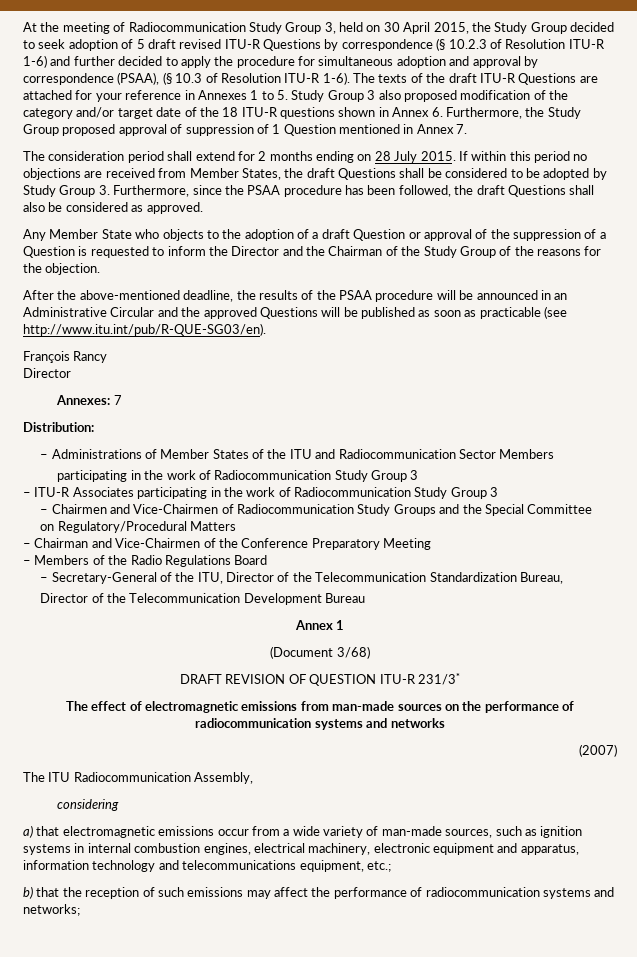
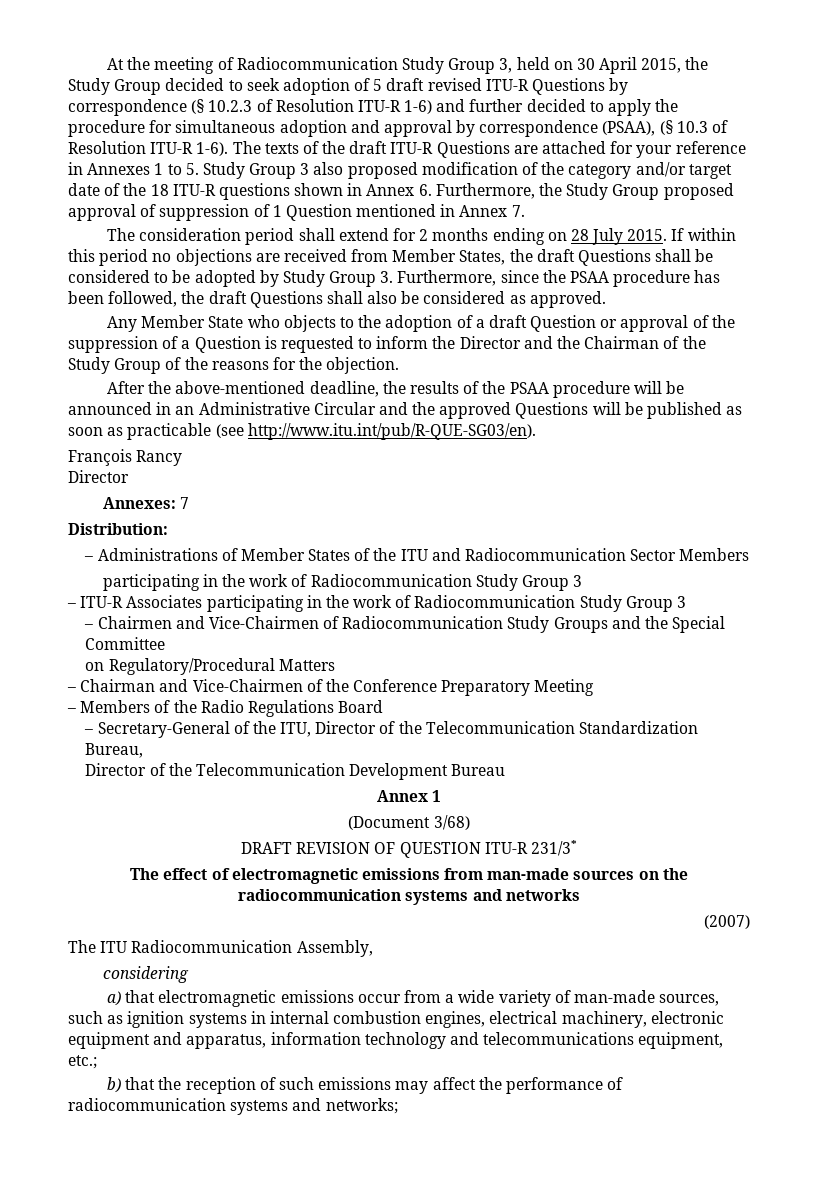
[484,701,575,713] performance of -> (688, 874) none

